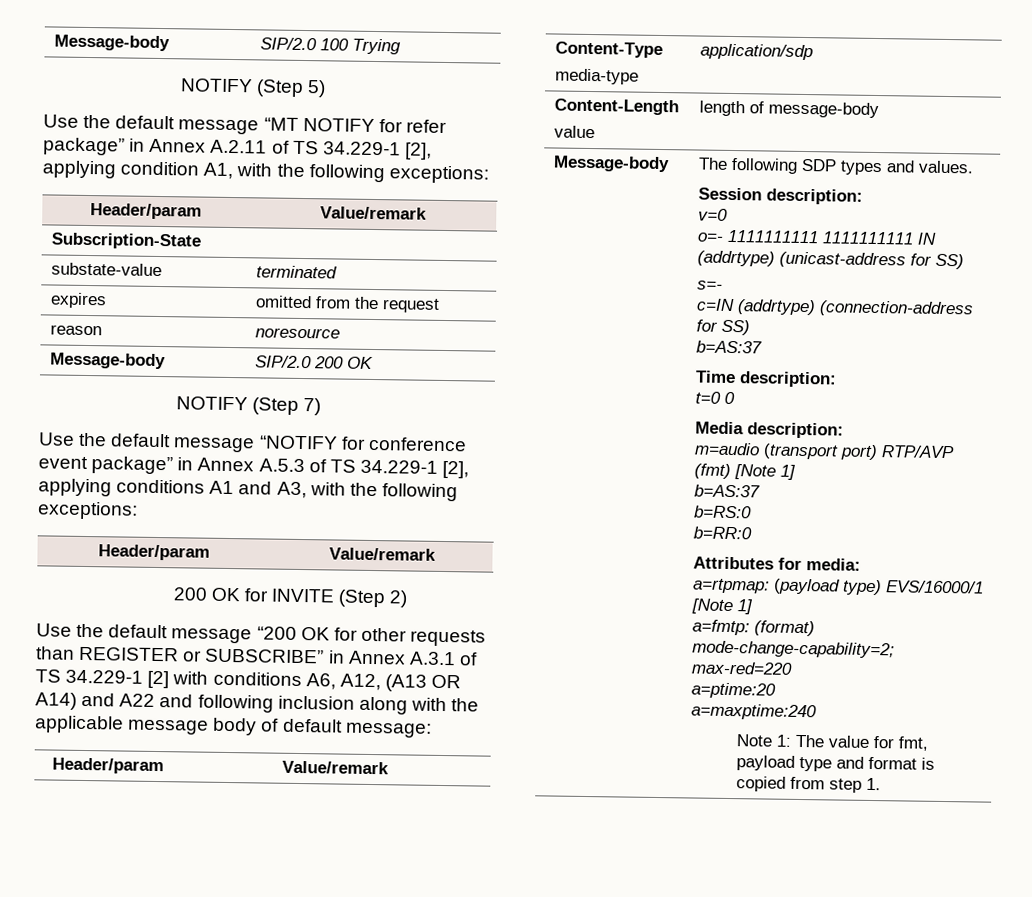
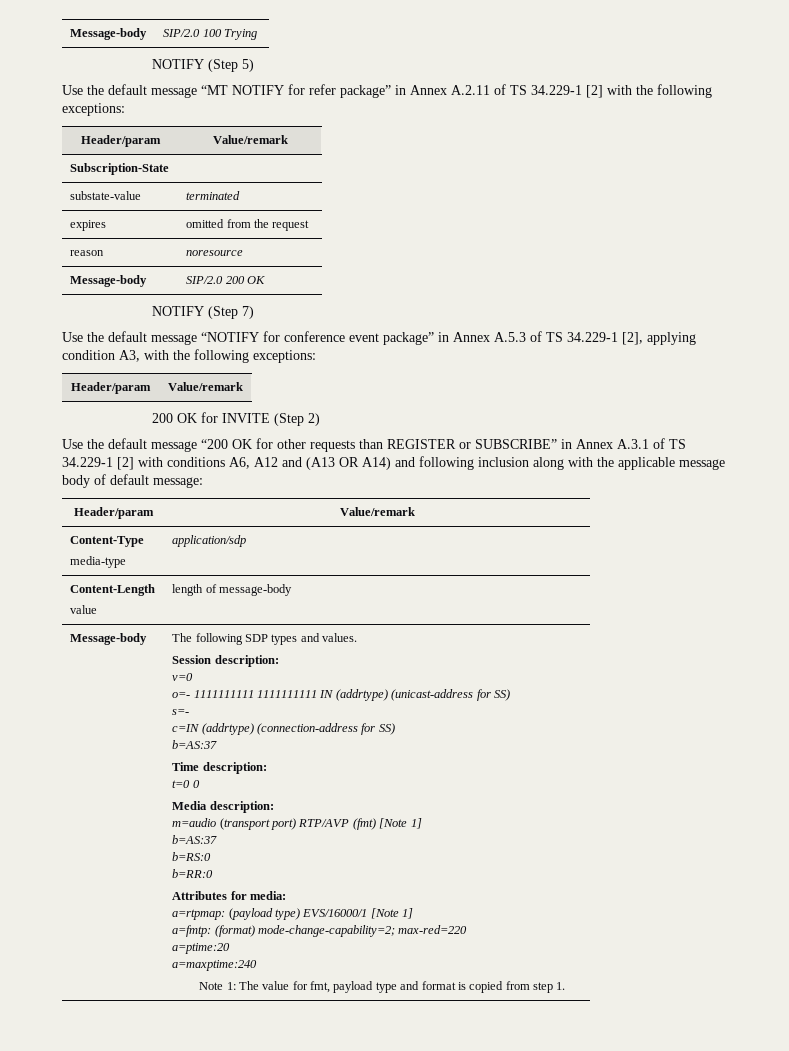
[404,142,432,160] [42,160,234,180] [2], applying condition A1, -> [586,85,603,98] [2]
[116,479,273,495] conditions A1 and -> [62,350,115,360] condition
[339,673,381,691] A12, -> [254,457,302,467] A12 and
[119,693,194,708] A22 and -> (415, 462) none

